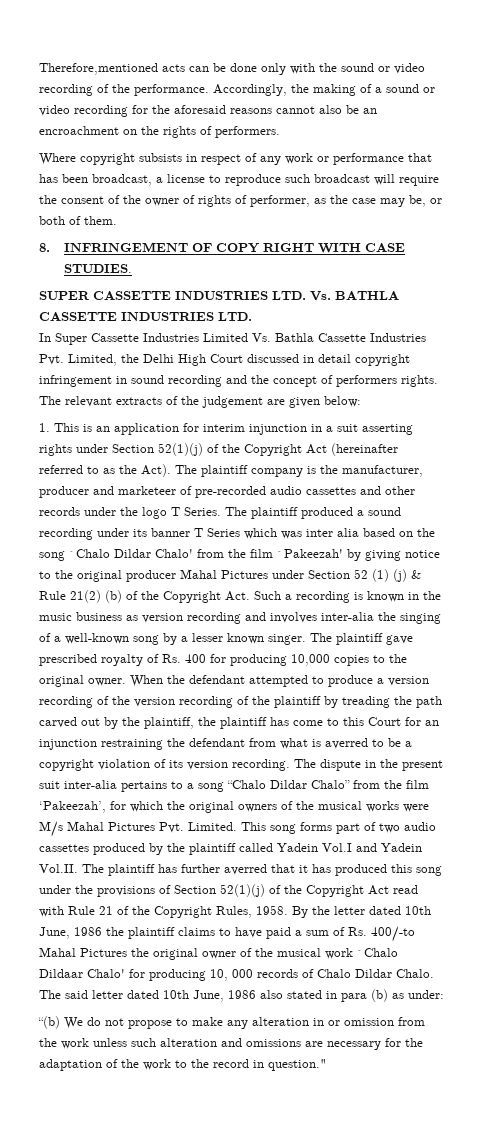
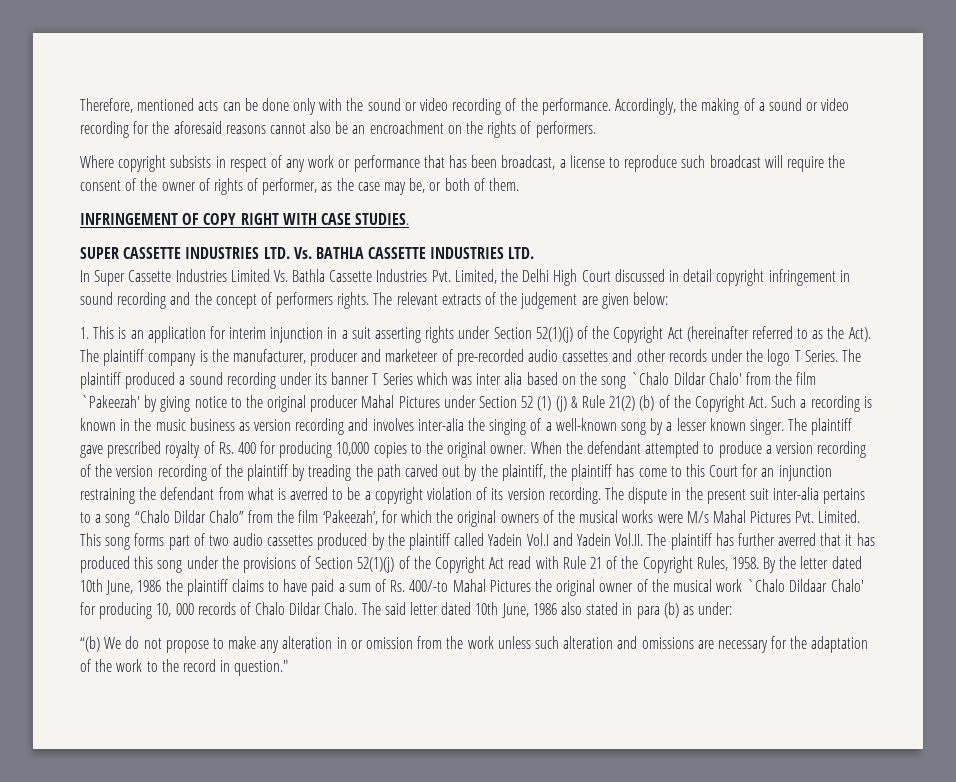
[39,63,158,75] Therefore,mentioned -> [80,98,195,113] Therefore, mentioned
[39,243,50,252] 8. -> (519, 184) none

